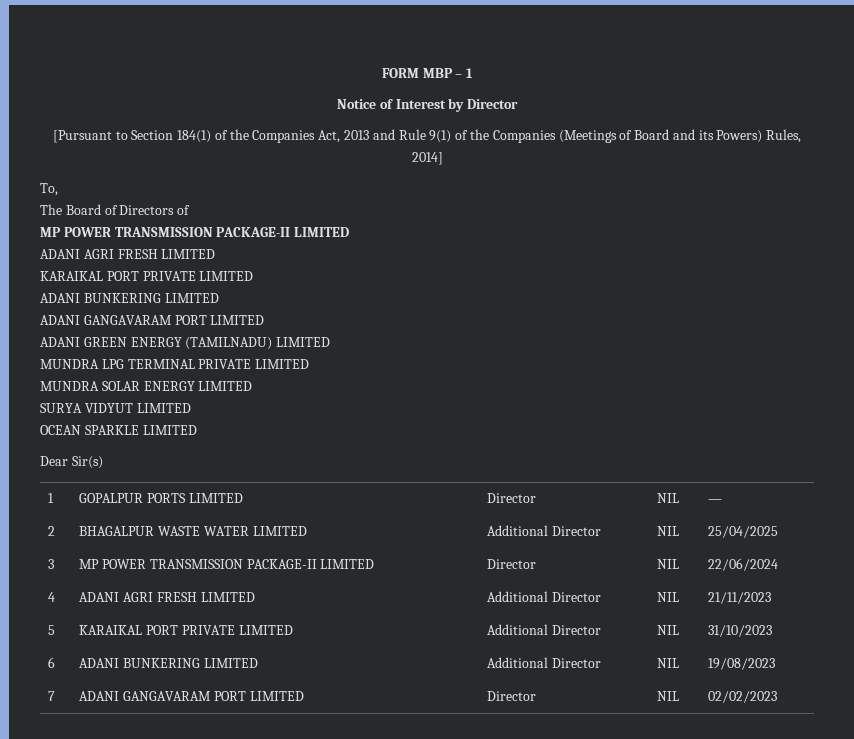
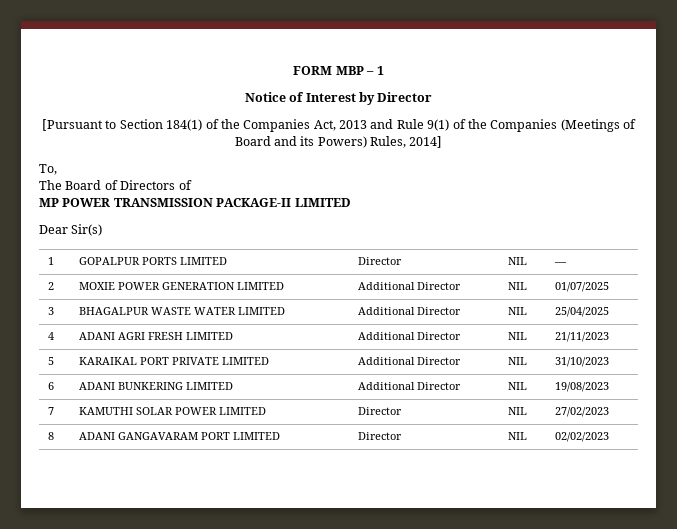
[40,249,216,259] [40,271,254,281] [40,293,219,303] [40,315,265,325] [40,337,331,350] [40,359,310,369] [40,381,253,391] [40,403,191,413] [40,425,197,435] // ADANI AGRI FRESH LIMITED // KARAIKAL PORT PRIVATE LIMITED // ADANI BUNKERING LIMITED // ADANI GANGAVARAM PORT LIMITED // ADANI GREEN ENERGY (TAMILNADU) LIMITED // MUNDRA LPG TERMINAL PRIVATE LIMITED // MUNDRA SOLAR ENERGY LIMITED // SURYA VIDYUT LIMITED // OCEAN SPARKLE LIMITED -> (351, 202) none
(56, 531) none -> [79,282,285,290] [358,282,462,290] [508,282,528,290] [555,282,610,292] [48,307,55,315] | MOXIE POWER GENERATION LIMITED | Additional Director | NIL | 01/07/2025 // 3
[48,559,55,569] [79,559,375,569] [487,559,537,569] [657,559,680,569] [708,558,779,571] // 3 | MP POWER TRANSMISSION PACKAGE-II LIMITED | Director | NIL | 22/06/2024 -> (610, 312) none
(56, 696) none -> [79,407,267,415] [358,407,403,415] [508,407,528,415] [555,407,610,417] [48,432,55,440] | KAMUTHI SOLAR POWER LIMITED | Director | NIL | 27/02/2023 // 8

